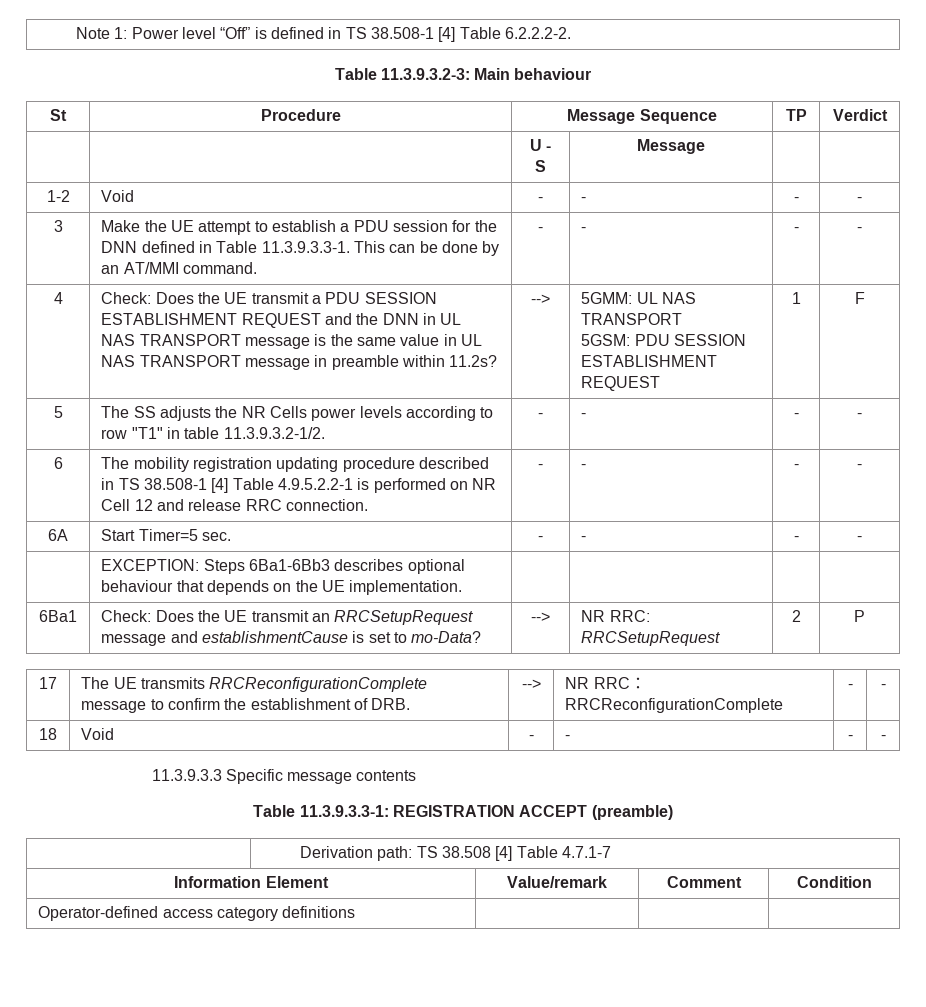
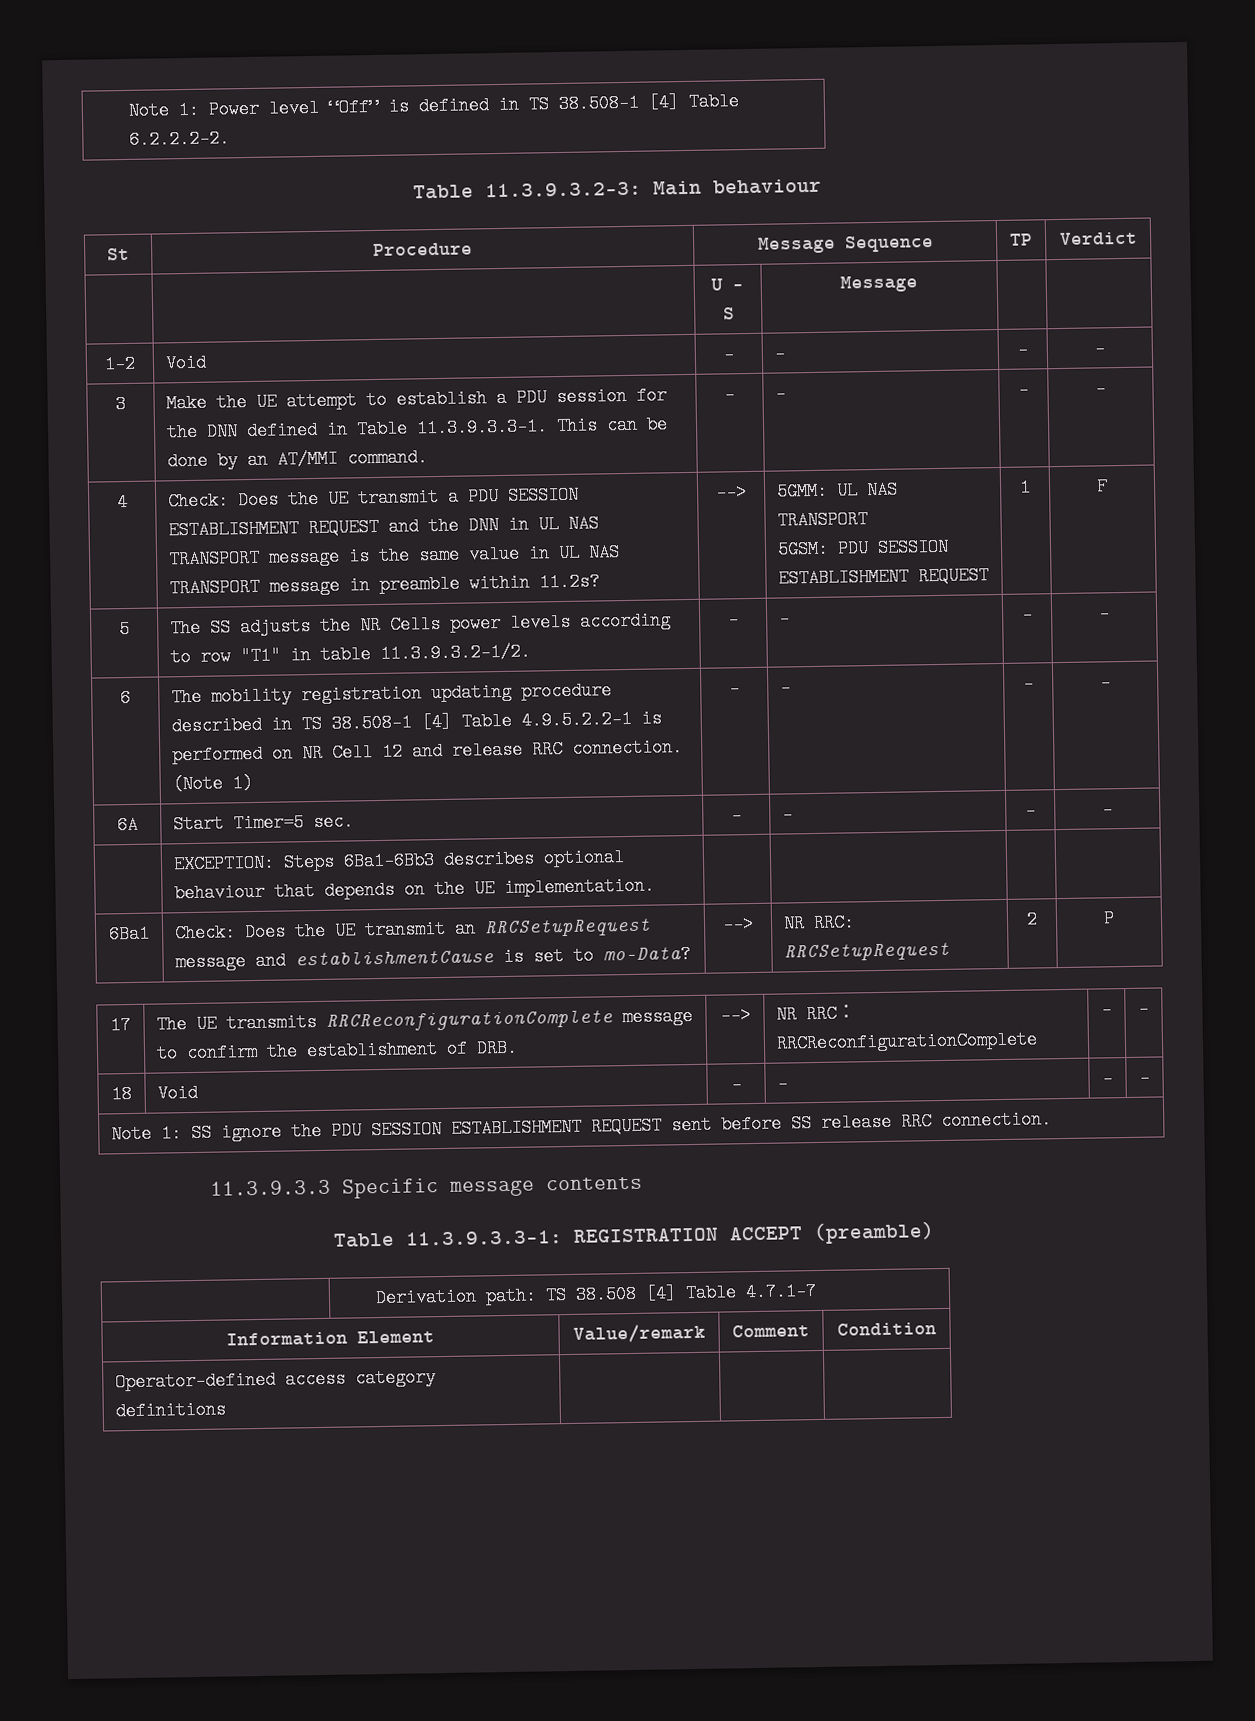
(369, 505) none -> [172,773,254,794] (Note 1)
(886, 737) none -> [111,1110,1053,1144] // Note 1: SS ignore the PDU SESSION ESTABLISHMENT REQUEST sent before SS release RRC connection.

